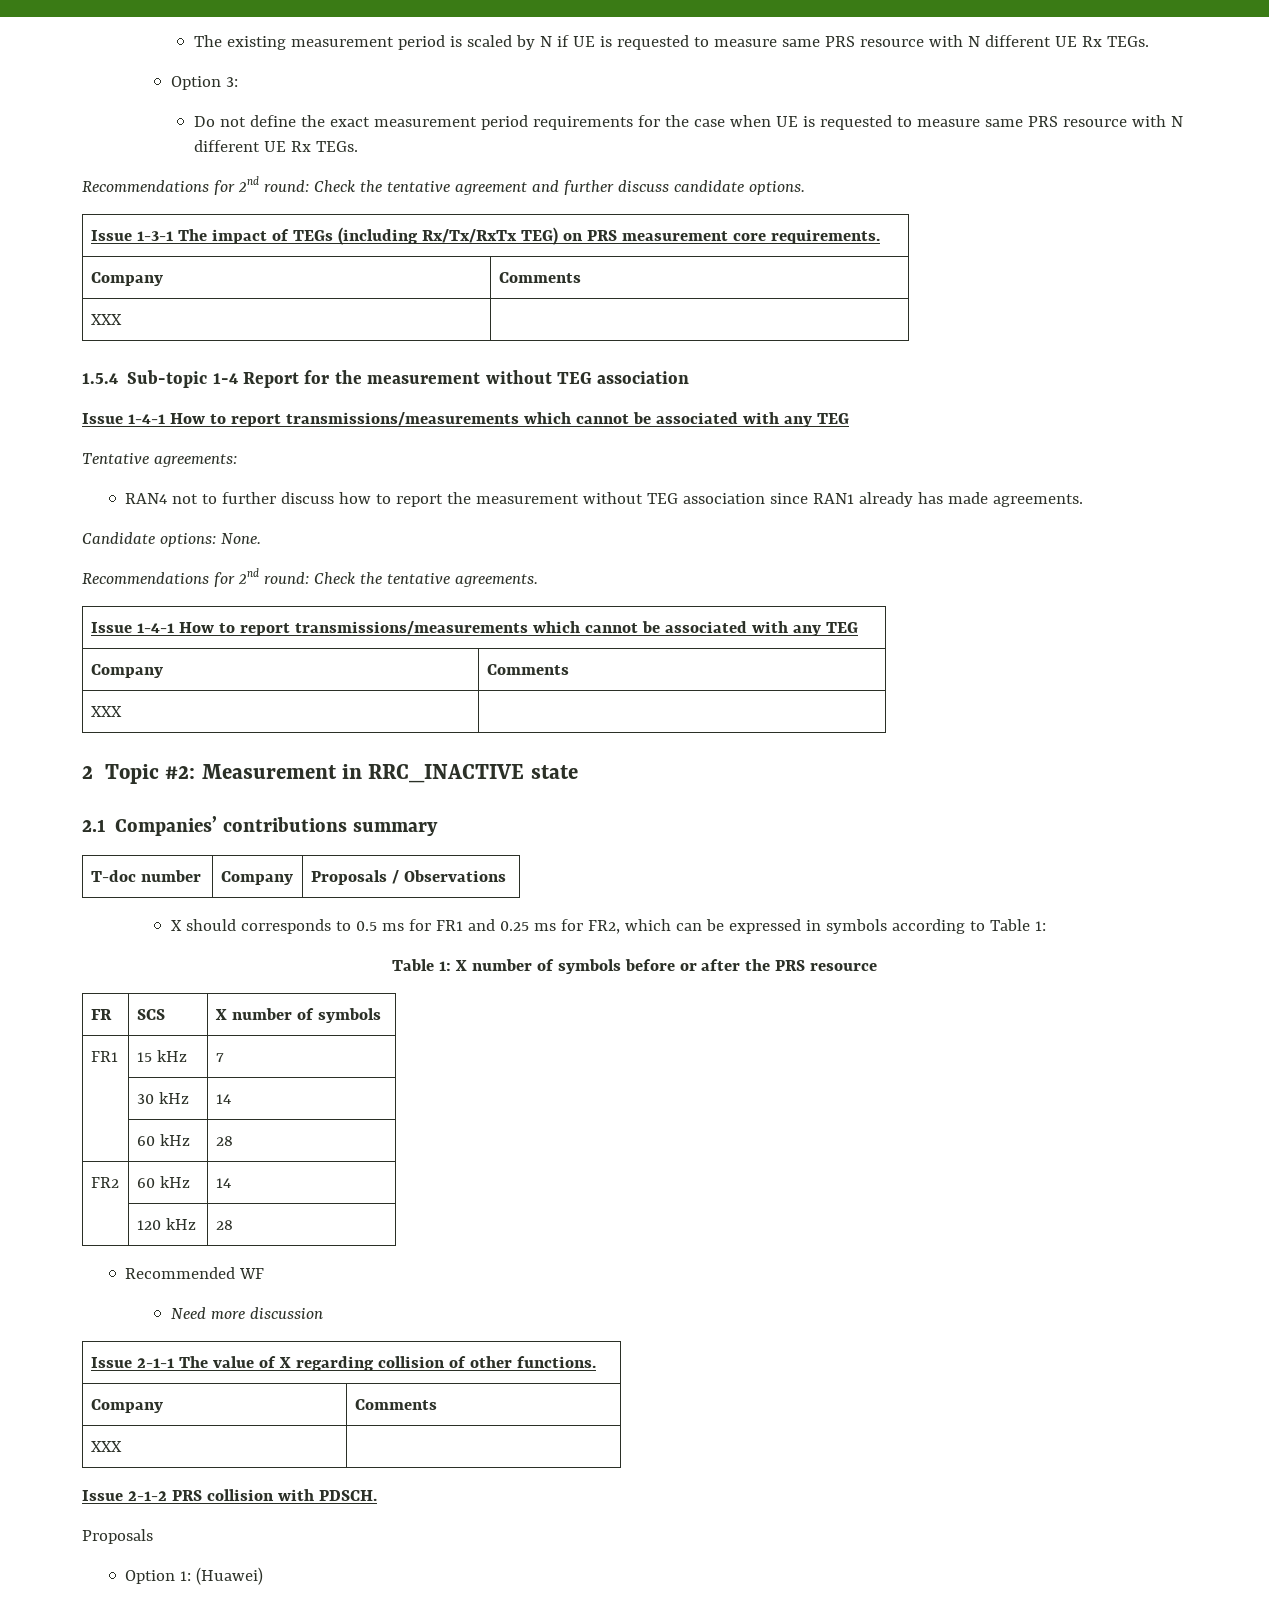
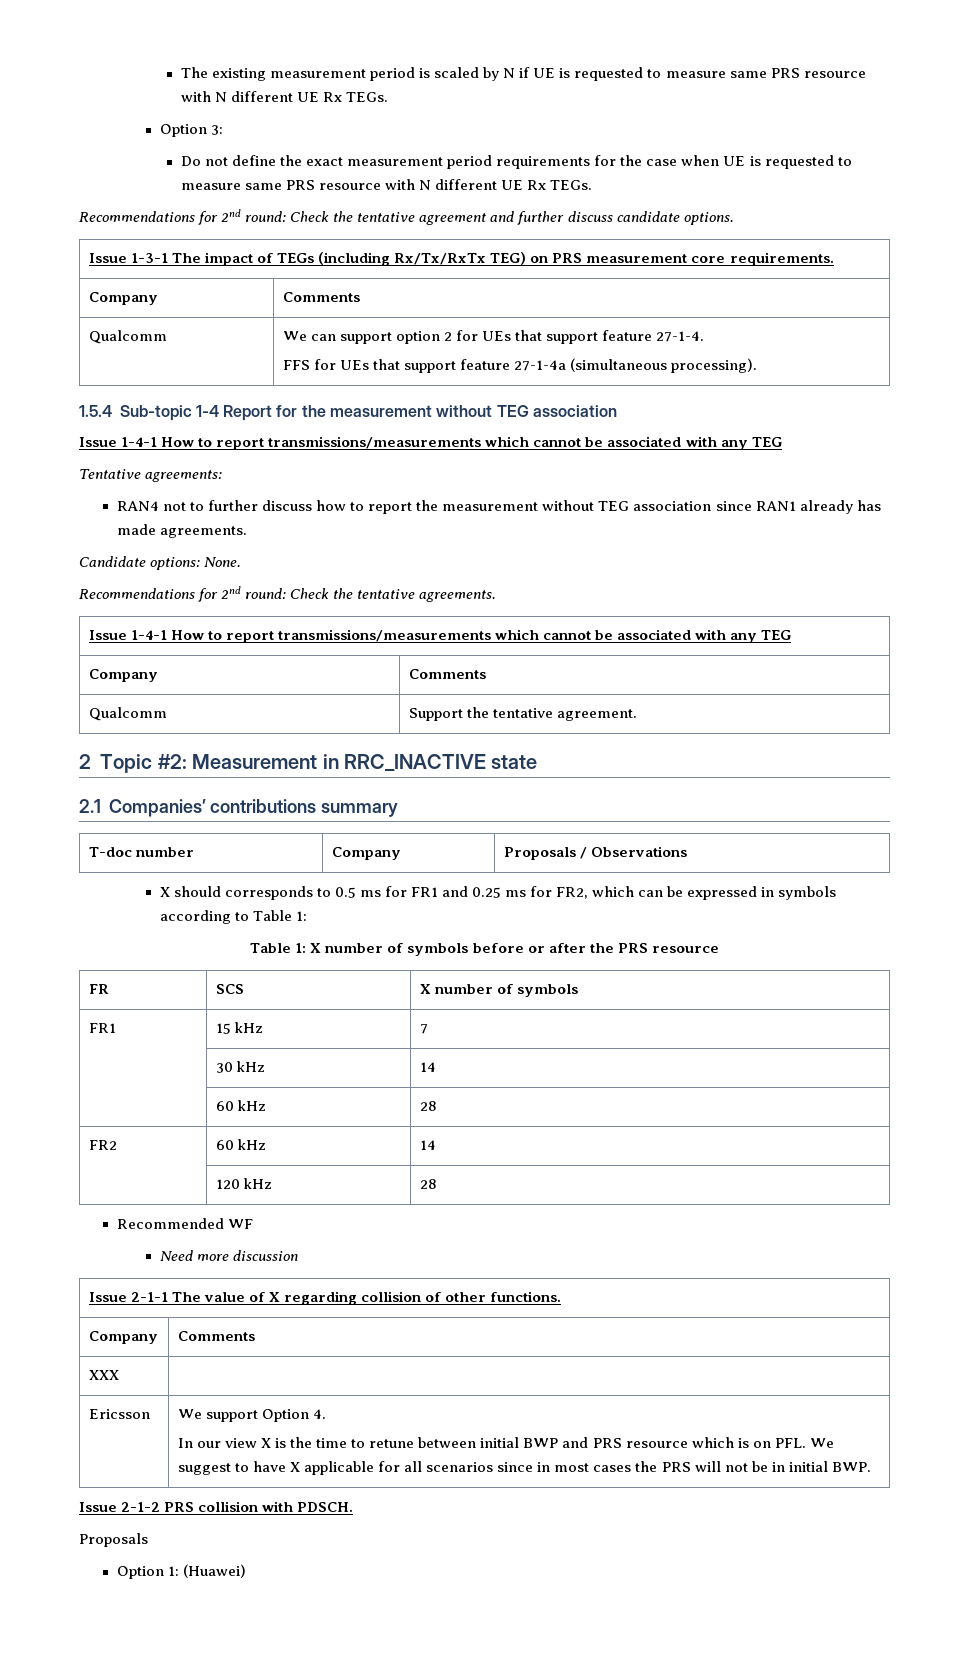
[90,314,122,325] XXX | -> [88,330,167,344] [282,330,705,344] [282,358,758,373] Qualcomm | We can support option 2 for UEs that support feature 27-1-4. // FFS for UEs that support feature 27-1-4a (simultaneous processing).
[90,706,122,717] XXX | -> [88,707,167,721] [408,707,638,721] Qualcomm | Support the tentative agreement.
(122, 1446) none -> [88,1409,150,1419] [177,1409,327,1422] [177,1437,834,1448] [177,1461,871,1475] // Ericsson | We support Option 4. // In our view X is the time to retune between initial BWP and PRS resource which is on PFL. We suggest to have X applicable for all scenarios since in most cases the PRS will not be in initial BWP.

